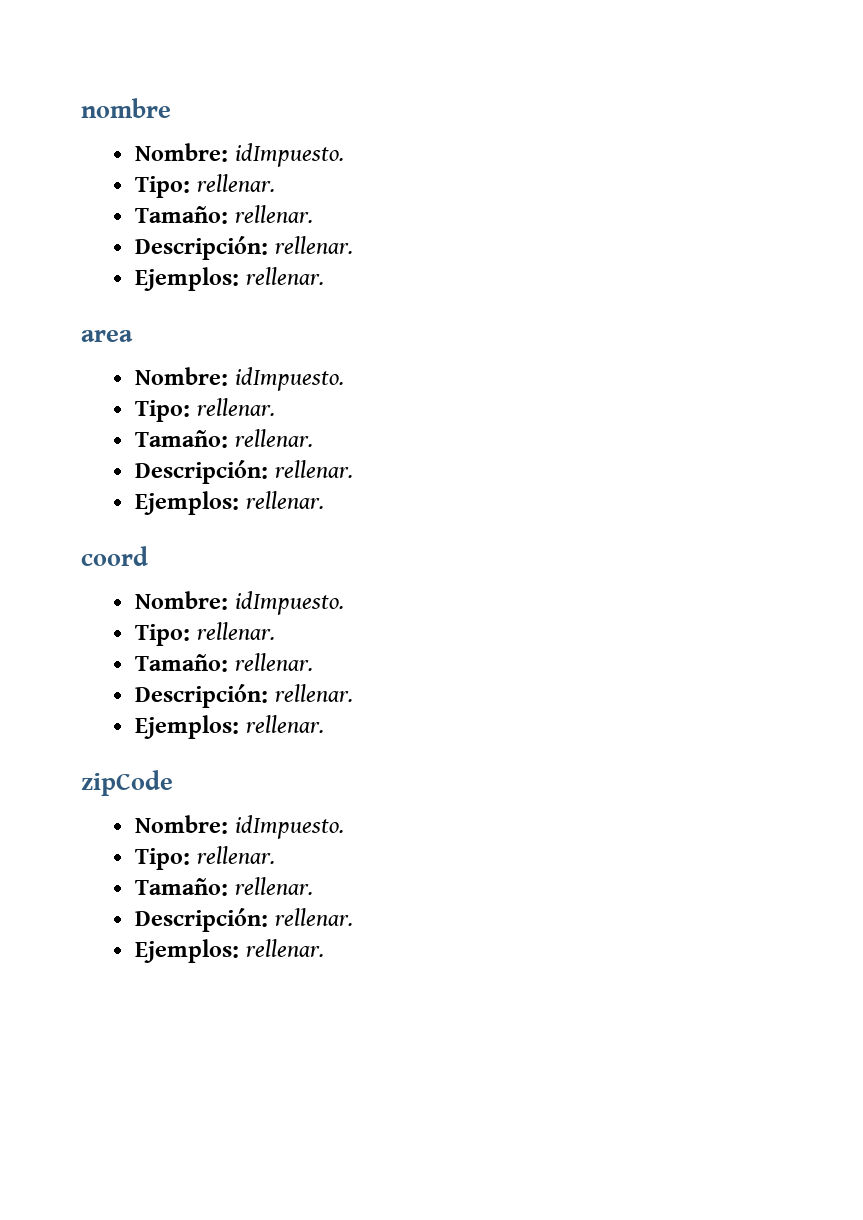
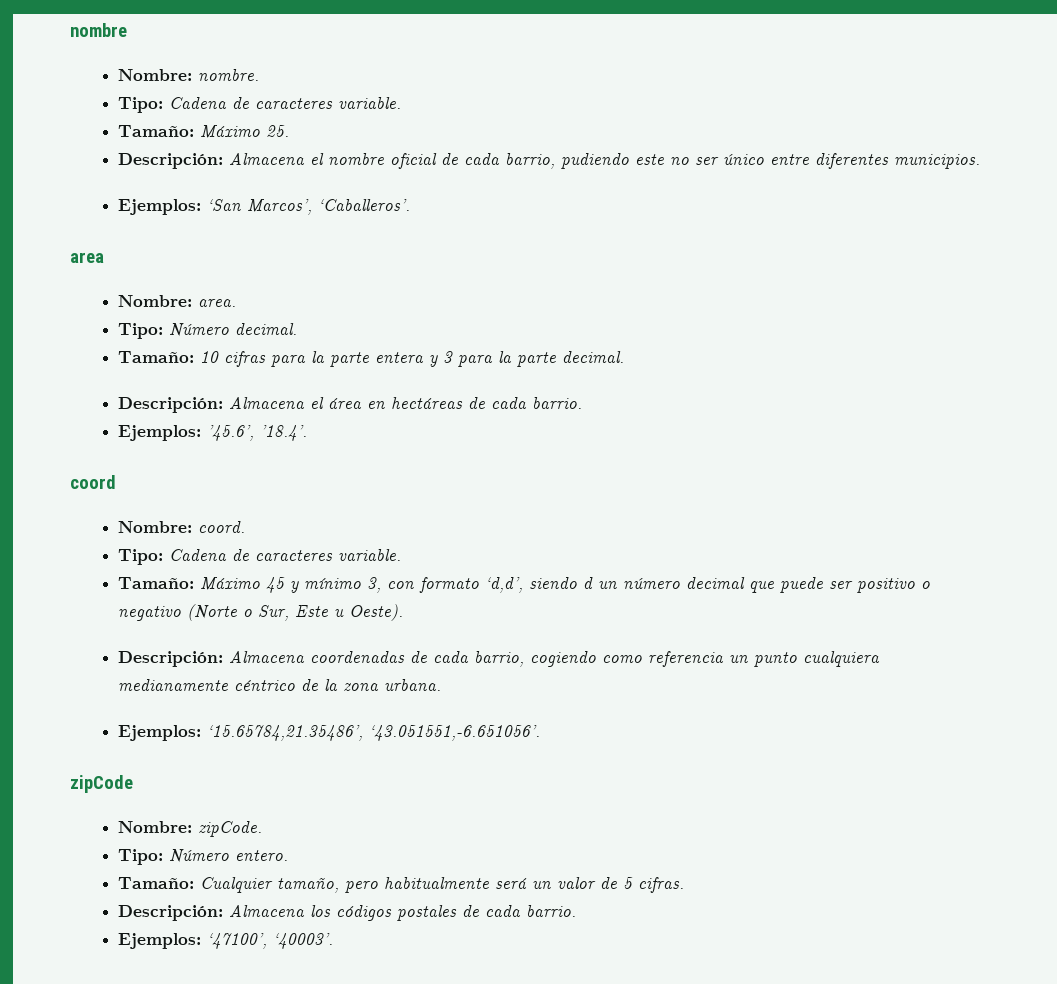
[234,143,344,167] [135,174,275,198] [135,205,313,224] [135,236,353,260] [135,267,324,291] idImpuesto. // Tipo: rellenar. // Tamaño: rellenar. // Descripción: rellenar. // Ejemplos: rellenar. -> [198,69,260,81] [118,97,402,113] [118,125,290,138] [118,153,981,169] [118,199,411,215] nombre. // Tipo: Cadena de caracteres variable. // Tamaño: Máximo 25. // Descripción: Almacena el nombre oficial de cada barrio, pudiendo este no ser único entre diferentes municipios. // Ejemplos: ‘San Marcos’, ‘Caballeros’.
[234,367,344,391] [135,398,275,422] [135,429,313,448] [135,460,353,484] [135,491,324,515] idImpuesto. // Tipo: rellenar. // Tamaño: rellenar. // Descripción: rellenar. // Ejemplos: rellenar. -> [198,299,237,307] [118,323,298,339] [118,351,625,367] [118,397,583,413] [118,425,308,441] area. // Tipo: Número decimal. // Tamaño: 10 cifras para la parte entera y 3 para la parte decimal. // Descripción: Almacena el área en hectáreas de cada barrio. // Ejemplos: ’45.6’, ’18.4’.
[234,591,344,615] [135,622,275,646] [135,653,313,672] [135,684,353,708] [135,715,324,739] idImpuesto. // Tipo: rellenar. // Tamaño: rellenar. // Descripción: rellenar. // Ejemplos: rellenar. -> [198,521,246,533] [118,549,402,565] [118,577,931,593] [118,604,404,621] [118,651,881,667] [118,679,442,691] [118,725,541,741] coord. // Tipo: Cadena de caracteres variable. // Tamaño: Máximo 45 y mínimo 3, con formato ‘d,d’, siendo d un número decimal que puede ser positivo o negativo (Norte o Sur, Este u Oeste). // Descripción: Almacena coordenadas de cada barrio, cogiendo como referencia un punto cualquiera medianamente céntrico de la zona urbana. // Ejemplos: ‘15.65784,21.35486’, ‘43.051551,-6.651056’.
[234,815,344,839] [135,846,275,870] [135,877,313,896] [135,908,353,932] [135,939,324,963] idImpuesto. // Tipo: rellenar. // Tamaño: rellenar. // Descripción: rellenar. // Ejemplos: rellenar. -> [198,821,263,837] [118,849,289,865] [118,877,685,893] [118,905,577,921] [118,933,334,949] zipCode. // Tipo: Número entero. // Tamaño: Cualquier tamaño, pero habitualmente será un valor de 5 cifras. // Descripción: Almacena los códigos postales de cada barrio. // Ejemplos: ‘47100’, ‘40003’.

